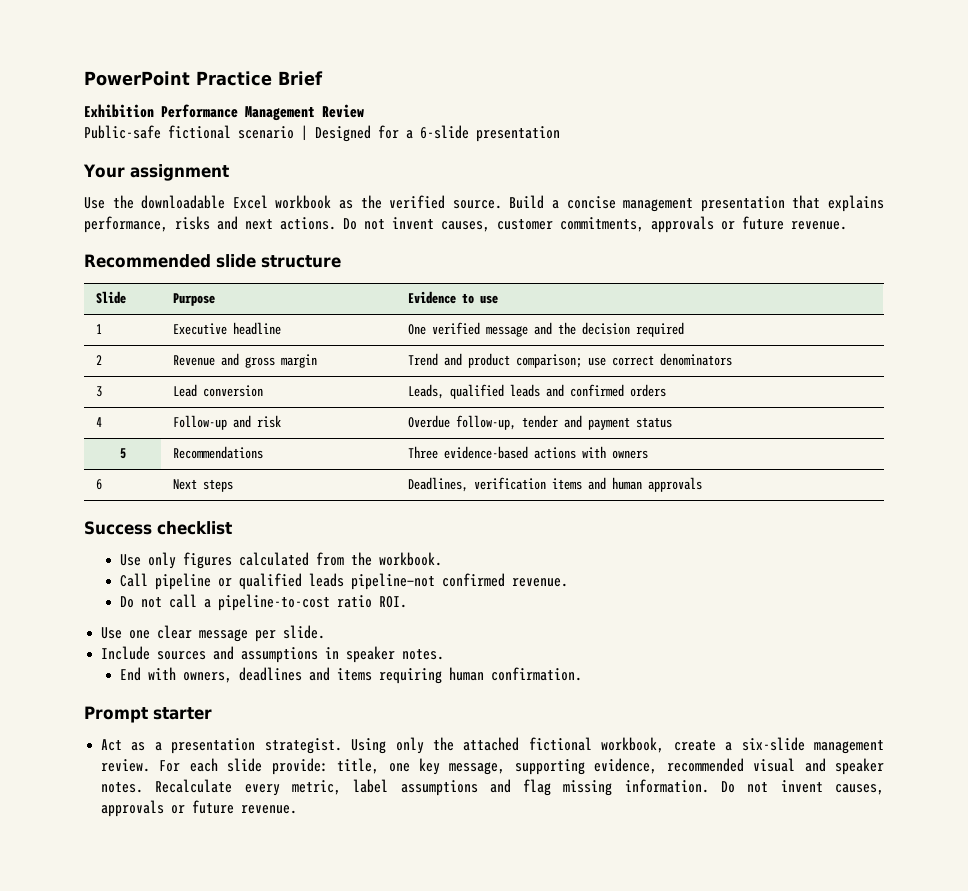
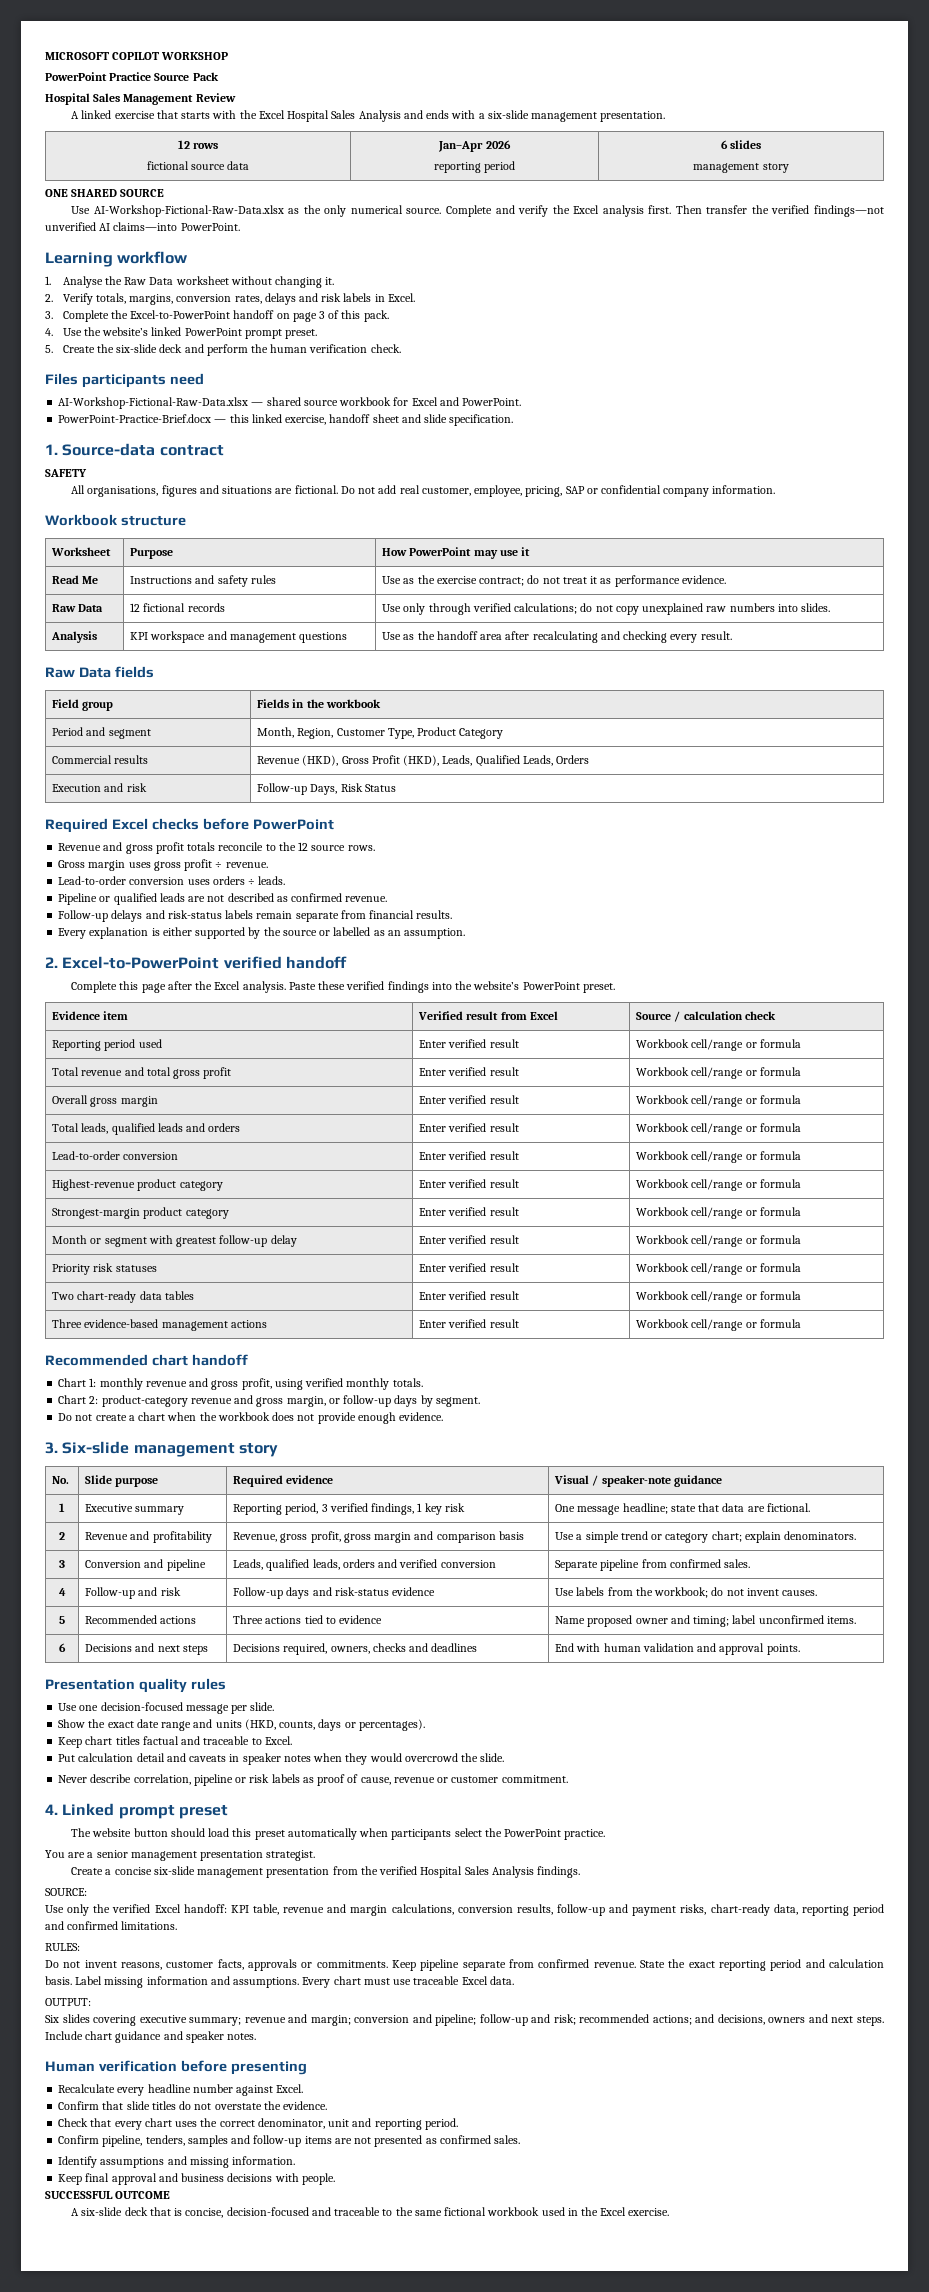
[84,71,323,86] [84,104,364,121] [84,125,560,142] [83,164,229,181] [84,195,885,212] [84,216,847,233] [84,254,256,268] PowerPoint Practice Brief // Exhibition Performance Management Review // Public-safe fictional scenario | Designed for a 6-slide presentation // Your assignment // Use the downloadable Excel workbook as the verified source. Build a concise management presentation that explains performance, risks and next actions. Do not invent causes, customer commitments, approvals or future revenue. // Recommended slide -> [45,52,229,60] [45,72,219,81] [45,93,236,105] [71,110,666,122] [177,140,219,149] [146,161,250,170] [438,140,511,152] [433,161,516,173] [720,140,762,149] [693,163,789,173] [45,189,165,197] [71,205,884,217] [45,222,240,231] [45,251,189,267] [45,276,335,288] [45,293,415,305] [45,310,389,322] [45,327,317,339] [45,344,401,356] [45,373,204,388] [58,397,522,409] [58,414,514,426] [45,443,224,456] [45,469,87,477] [71,485,776,497] [45,514,118,526] MICROSOFT COPILOT WORKSHOP // PowerPoint Practice Source Pack // Hospital Sales Management Review // A linked exercise that starts with the Excel Hospital Sales Analysis and ends with a six-slide management presentation. // 12 rows // fictional source data | Jan–Apr 2026 // reporting period | 6 slides // management story // ONE SHARED SOURCE // Use AI-Workshop-Fictional-Raw-Data.xlsx as the only numerical source. Complete and verify the Excel analysis first. Then transfer the verified findings—not unverified AI claims—into PowerPoint. // Learning workflow // 1. Analyse the Raw Data worksheet without changing it. // 2. Verify totals, margins, conversion rates, delays and risk labels in Excel. // 3. Complete the Excel-to-PowerPoint handoff on page 3 of this pack. // 4. Use the website’s linked PowerPoint prompt preset. // 5. Create the six-slide deck and perform the human verification check. // Files participants need // AI-Workshop-Fictional-Raw-Data.xlsx — shared source workbook for Excel and PowerPoint. // PowerPoint-Practice-Brief.docx — this linked exercise, handoff sheet and slide specification. // 1. Source-data contract // SAFETY // All organisations, figures and situations are fictional. Do not add real customer, employee, pricing, SAP or confidential company information. // Workbook
[95,291,126,304] Slide -> [51,547,112,556] Worksheet
[407,291,498,304] [95,324,102,334] [172,322,281,335] [407,322,684,337] [95,355,102,365] [172,353,317,368] [407,353,732,368] [95,386,102,397] [172,384,263,397] [407,384,666,399] [95,417,102,427] [172,415,281,430] [407,415,672,430] Evidence to use // 1 | Executive headline | One verified message and the decision required // 2 | Revenue and gross margin | Trend and product comparison; use correct denominators // 3 | Lead conversion | Leads, qualified leads and confirmed orders // 4 | Follow-up and risk | Overdue follow-up, tender and payment status -> [382,547,531,559] [52,575,99,584] [130,575,276,587] [382,575,726,587] [52,604,104,612] [130,603,225,612] [382,603,831,615] [51,631,98,643] [130,631,348,643] [382,631,732,643] [45,666,154,678] [52,699,114,711] [257,699,381,708] [52,727,151,739] [257,727,504,739] [52,755,149,764] [257,755,590,767] [52,783,147,792] [257,783,396,795] [45,818,334,833] [58,842,375,854] [58,859,268,871] [58,876,286,885] [58,893,388,905] [58,910,453,922] [58,927,466,939] [45,956,347,969] [71,981,615,993] [52,1011,129,1020] [418,1011,558,1020] [636,1011,776,1022] [52,1039,162,1051] [419,1039,519,1048] [636,1039,801,1051] [52,1067,232,1079] [419,1067,519,1076] [636,1067,801,1079] [52,1095,158,1107] [419,1095,519,1104] [636,1095,801,1107] [52,1123,241,1135] [419,1123,519,1132] [636,1123,801,1135] [52,1151,179,1160] [419,1151,519,1160] [636,1151,801,1163] [52,1179,223,1191] [419,1179,519,1188] [636,1179,801,1191] [52,1207,229,1219] [419,1207,519,1216] [636,1207,801,1219] [52,1235,297,1247] [419,1235,519,1244] [636,1235,801,1247] [52,1263,157,1275] [419,1263,519,1272] [636,1263,801,1275] [52,1291,194,1303] [419,1291,519,1300] [636,1291,801,1303] [52,1319,267,1331] [419,1319,519,1328] [636,1319,801,1331] [45,1354,248,1366] [58,1378,423,1390] [58,1395,480,1407] [58,1412,444,1424] [45,1441,278,1457] [52,1476,70,1484] [85,1475,159,1487] [233,1475,334,1487] [554,1475,722,1487] [59,1503,65,1512] [85,1504,185,1515] [233,1503,465,1515] [555,1503,810,1515] [59,1532,65,1540] [85,1531,212,1543] [233,1531,524,1543] [555,1531,857,1543] [59,1560,65,1568] [85,1559,206,1571] [233,1559,496,1571] [555,1559,751,1571] [58,1588,66,1596] [85,1587,181,1599] [233,1587,436,1599] [555,1587,818,1598] How PowerPoint may use it // Read Me | Instructions and safety rules | Use as the exercise contract; do not treat it as performance evidence. // Raw Data | 12 fictional records | Use only through verified calculations; do not copy unexplained raw numbers into slides. // Analysis | KPI workspace and management questions | Use as the handoff area after recalculating and checking every result. // Raw Data fields // Field group | Fields in the workbook // Period and segment | Month, Region, Customer Type, Product Category // Commercial results | Revenue (HKD), Gross Profit (HKD), Leads, Qualified Leads, Orders // Execution and risk | Follow-up Days, Risk Status // Required Excel checks before PowerPoint // Revenue and gross profit totals reconcile to the 12 source rows. // Gross margin uses gross profit ÷ revenue. // Lead-to-order conversion uses orders ÷ leads. // Pipeline or qualified leads are not described as confirmed revenue. // Follow-up delays and risk-status labels remain separate from financial results. // Every explanation is either supported by the source or labelled as an assumption. // 2. Excel-to-PowerPoint verified handoff // Complete this page after the Excel analysis. Paste these verified findings into the website’s PowerPoint preset. // Evidence item | Verified result from Excel | Source / calculation check // Reporting period used | Enter verified result | Workbook cell/range or formula // Total revenue and total gross profit | Enter verified result | Workbook cell/range or formula // Overall gross margin | Enter verified result | Workbook cell/range or formula // Total leads, qualified leads and orders | Enter verified result | Workbook cell/range or formula // Lead-to-order conversion | Enter verified result | Workbook cell/range or formula // Highest-revenue product category | Enter verified result | Workbook cell/range or formula // Strongest-margin product category | Enter verified result | Workbook cell/range or formula // Month or segment with greatest follow-up delay | Enter verified result | Workbook cell/range or formula // Priority risk statuses | Enter verified result | Workbook cell/range or formula // Two chart-ready data tables | Enter verified result | Workbook cell/range or formula // Three evidence-based management actions | Enter verified result | Workbook cell/range or formula // Recommended chart handoff // Chart 1: monthly revenue and gross profit, using verified monthly totals. // Chart 2: product-category revenue and gross margin, or follow-up days by segment. // Do not create a chart when the workbook does not provide enough evidence. // 3. Six-slide management story // No. | Slide purpose | Required evidence | Visual / speaker-note guidance // 1 | Executive summary | Reporting period, 3 verified findings, 1 key risk | One message headline; state that data are fictional. // 2 | Revenue and profitability | Revenue, gross profit, gross margin and comparison basis | Use a simple trend or category chart; explain denominators. // 3 | Conversion and pipeline | Leads, qualified leads, orders and verified conversion | Separate pipeline from confirmed sales. // 4 | Follow-up and risk | Follow-up days and risk-status evidence | Use labels from the workbook; do not invent causes.
[172,446,263,459] [407,446,648,459] [95,479,102,490] [172,479,233,492] [407,477,702,492] [84,521,232,535] [120,552,443,569] [120,573,569,590] [120,594,408,611] Recommendations | Three evidence-based actions with owners // 6 | Next steps | Deadlines, verification items and human approvals // Success checklist // Use only figures calculated from the workbook. // Call pipeline or qualified leads pipeline—not confirmed revenue. // Do not call a pipeline-to-cost ratio ROI. -> [85,1615,197,1624] [233,1615,383,1624] [555,1615,856,1627] [59,1643,66,1652] [85,1643,208,1655] [233,1643,478,1655] [555,1643,800,1655] [45,1678,226,1693] Recommended actions | Three actions tied to evidence | Name proposed owner and timing; label unconfirmed items. // 6 | Decisions and next steps | Decisions required, owners, checks and deadlines | End with human validation and approval points. // Presentation quality rules
[157,625,193,639] clear -> [100,1702,183,1711] decision-focused
[101,646,445,663] [120,667,583,684] [84,706,212,723] [101,737,884,754] [101,758,884,775] [101,779,389,796] Include sources and assumptions in speaker notes. // End with owners, deadlines and items requiring human confirmation. // Prompt starter // Act as a presentation strategist. Using only the attached fictional workbook, create a six-slide management review. For each slide provide: title, one key message, supporting evidence, recommended visual and speaker notes. Recalculate every metric, label -> [58,1719,425,1731] [58,1736,292,1748] [58,1753,505,1765] [58,1774,568,1786] [45,1803,228,1819] [71,1828,606,1840] [45,1850,316,1861] [71,1866,581,1878] [45,1888,87,1896] [45,1904,884,1916] [45,1921,178,1930] [45,1943,80,1951] [45,1959,885,1971] [45,1976,514,1988] [45,1998,91,2006] [45,2014,884,2026] [45,2031,257,2043] [45,2060,307,2075] [58,2084,304,2096] [58,2101,328,2110] [58,2118,458,2130] [58,2135,521,2147] [58,2156,98,2168] Show the exact date range and units (HKD, counts, days or percentages). // Keep chart titles factual and traceable to Excel. // Put calculation detail and caveats in speaker notes when they would overcrowd the slide. // Never describe correlation, pipeline or risk labels as proof of cause, revenue or customer commitment. // 4. Linked prompt preset // The website button should load this preset automatically when participants select the PowerPoint practice. // You are a senior management presentation strategist. // Create a concise six-slide management presentation from the verified Hospital Sales Analysis findings. // SOURCE: // Use only the verified Excel handoff: KPI table, revenue and margin calculations, conversion results, follow-up and payment risks, chart-ready data, reporting period and confirmed limitations. // RULES: // Do not invent reasons, customer facts, approvals or commitments. Keep pipeline separate from confirmed revenue. State the exact reporting period and calculation basis. Label missing information and assumptions. Every chart must use traceable Excel data. // OUTPUT: // Six slides covering executive summary; revenue and margin; conversion and pipeline; follow-up and risk; recommended actions; and decisions, owners and next steps. Include chart guidance and speaker notes. // Human verification before presenting // Recalculate every headline number against Excel. // Confirm that slide titles do not overstate the evidence. // Check that every chart uses the correct denominator, unit and reporting period. // Confirm pipeline, tenders, samples and follow-up items are not presented as confirmed sales. // Identify
[523,779,552,796] flag -> (187, 2160) none
[721,780,885,795] [101,800,298,817] Do not invent causes, approvals or future revenue. -> [58,2173,335,2185] [45,2191,171,2199] [71,2207,670,2218] // Keep final approval and business decisions with people. // SUCCESSFUL OUTCOME // A six-slide deck that is concise, decision-focused and traceable to the same fictional workbook used in the Excel exercise.

